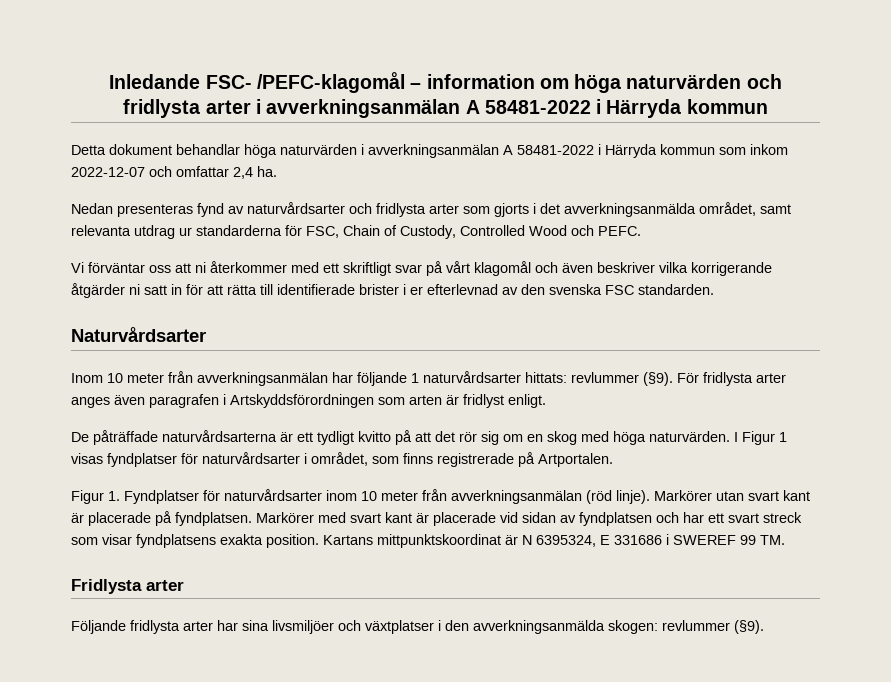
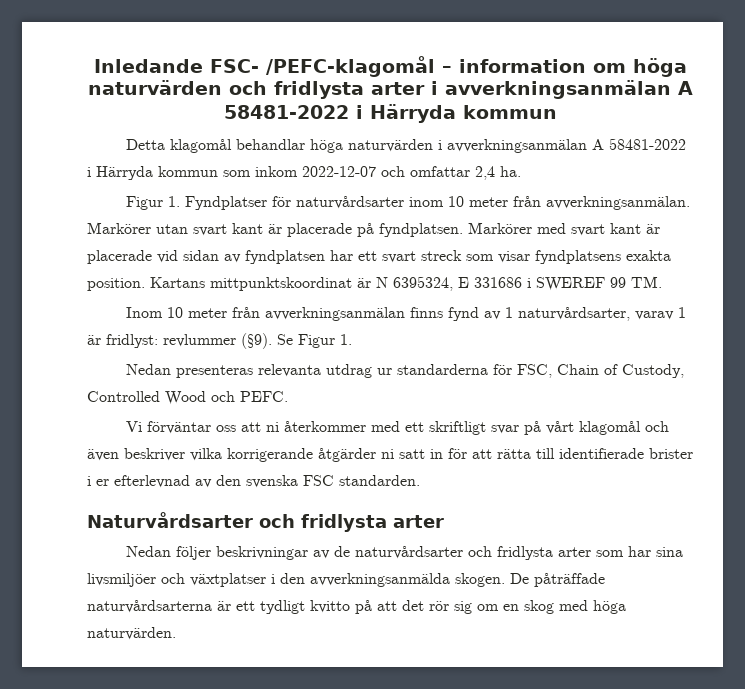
[109,144,172,155] dokument -> [169,139,232,153] klagomål
[71,202,791,217] Nedan presenteras fynd av naturvårdsarter och fridlysta arter som gjorts i det avverkningsanmälda området, samt -> [125,196,690,210] [87,222,660,237] [87,250,671,264] [87,276,662,291] [125,307,686,321] [87,333,352,349] [125,364,253,378] Figur 1. Fyndplatser för naturvårdsarter inom 10 meter från avverkningsanmälan. Markörer utan svart kant är placerade på fyndplatsen. Markörer med svart kant är placerade vid sidan av fyndplatsen har ett svart streck som visar fyndplatsens exakta position. Kartans mittpunktskoordinat är N 6395324, E 331686 i SWEREF 99 TM. // Inom 10 meter från avverkningsanmälan finns fynd av 1 naturvårdsarter, varav 1 är fridlyst: revlummer (§9). Se Figur 1. // Nedan presenteras
[71,371,786,386] [71,394,546,408] // Inom 10 meter från avverkningsanmälan har följande 1 naturvårdsarter hittats: revlummer (§9). För fridlysta arter anges även paragrafen i Artskyddsförordningen som arten är fridlyst enligt. // -> [259,514,444,532] [125,546,683,560] [87,573,505,587] och fridlysta arter // Nedan följer beskrivningar av de naturvårdsarter och fridlysta arter som har sina livsmiljöer och växtplatser i den avverkningsanmälda skogen.
[734,431,787,445] [71,452,613,467] [71,489,810,504] [71,511,802,526] [71,534,785,548] [71,579,184,594] [71,620,764,634] I Figur 1 visas fyndplatser för naturvårdsarter i området, som finns registrerade på Artportalen. // Figur 1. Fyndplatser för naturvårdsarter inom 10 meter från avverkningsanmälan (röd linje). Markörer utan svart kant är placerade på fyndplatsen. Markörer med svart kant är placerade vid sidan av fyndplatsen och har ett svart streck som visar fyndplatsens exakta position. Kartans mittpunktskoordinat är N 6395324, E 331686 i SWEREF 99 TM. // Fridlysta arter // Följande fridlysta arter har sina livsmiljöer och växtplatser i den avverkningsanmälda skogen: revlummer (§9). -> (176, 633) none

